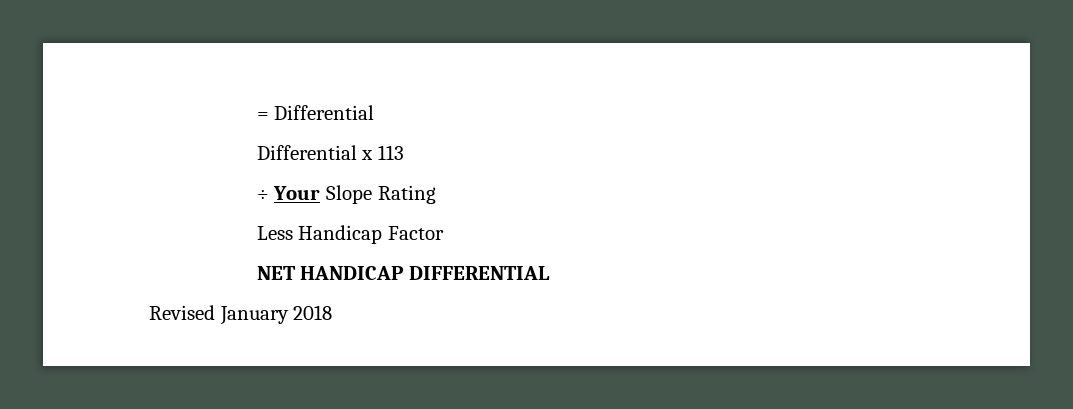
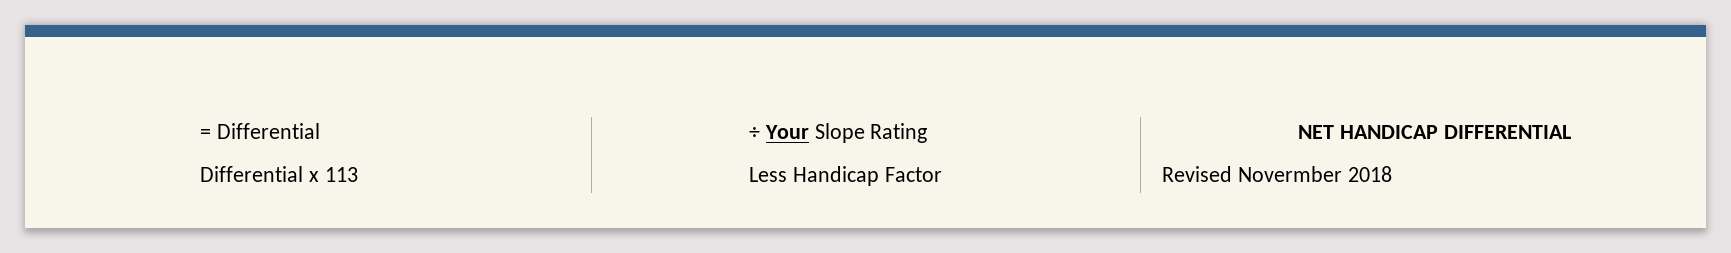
[219,306,289,325] January -> [1237,166,1342,182] Novermber

